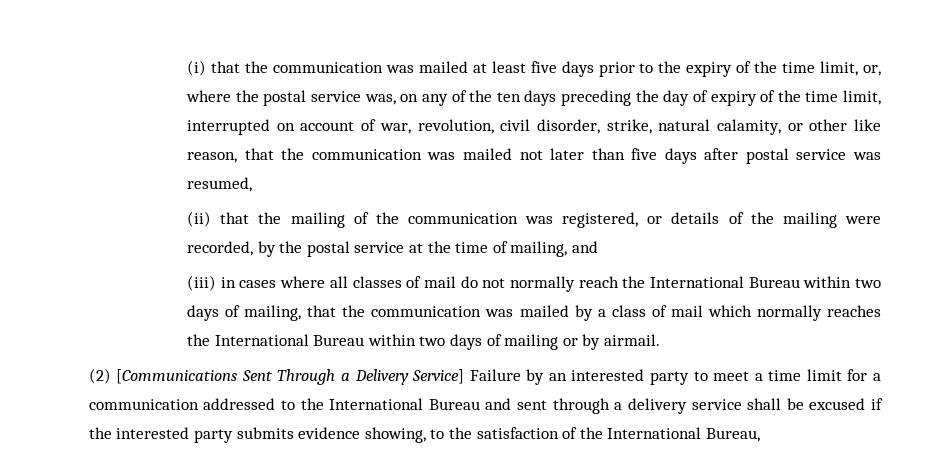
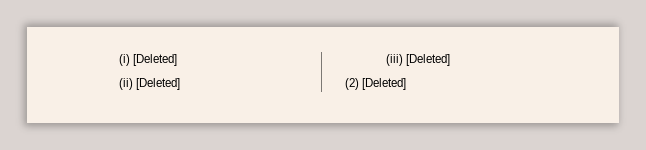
[211,61,882,77] [186,90,881,106] [187,119,881,135] [187,148,882,164] [187,177,253,192] [187,211,881,228] [187,241,599,257] [187,275,882,292] [187,305,881,321] [187,334,661,350] [88,368,882,385] [88,398,883,414] [88,427,760,443] that the communication was mailed at least five days prior to the expiry of the time limit, or, where the postal service was, on any of the ten days preceding the day of expiry of the time limit, interrupted on account of war, revolution, civil disorder, strike, natural calamity, or other like reason, that the communication was mailed not later than five days after postal service was resumed, // (ii) that the mailing of the communication was registered, or details of the mailing were recorded, by the postal service at the time of mailing, and // (iii) in cases where all classes of mail do not normally reach the International Bureau within two days of mailing, that the communication was mailed by a class of mail which normally reaches the International Bureau within two days of mailing or by airmail. // (2) [Communications Sent Through a Delivery Service] Failure by an interested party to meet a time limit for a communication addressed to the International Bureau and sent through a delivery service shall be excused if the interested party submits evidence showing, to the satisfaction of the International Bureau, -> [132,54,177,66] [118,78,180,90] [385,54,450,66] [345,78,407,90] [Deleted] // (ii) [Deleted] // (iii) [Deleted] // (2) [Deleted]

